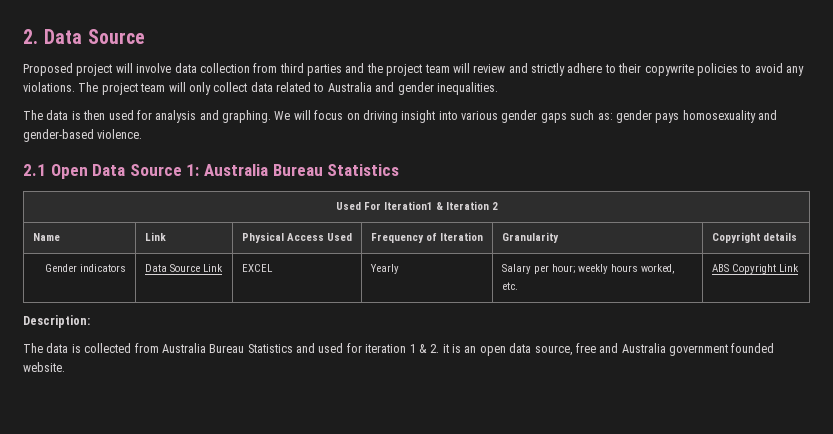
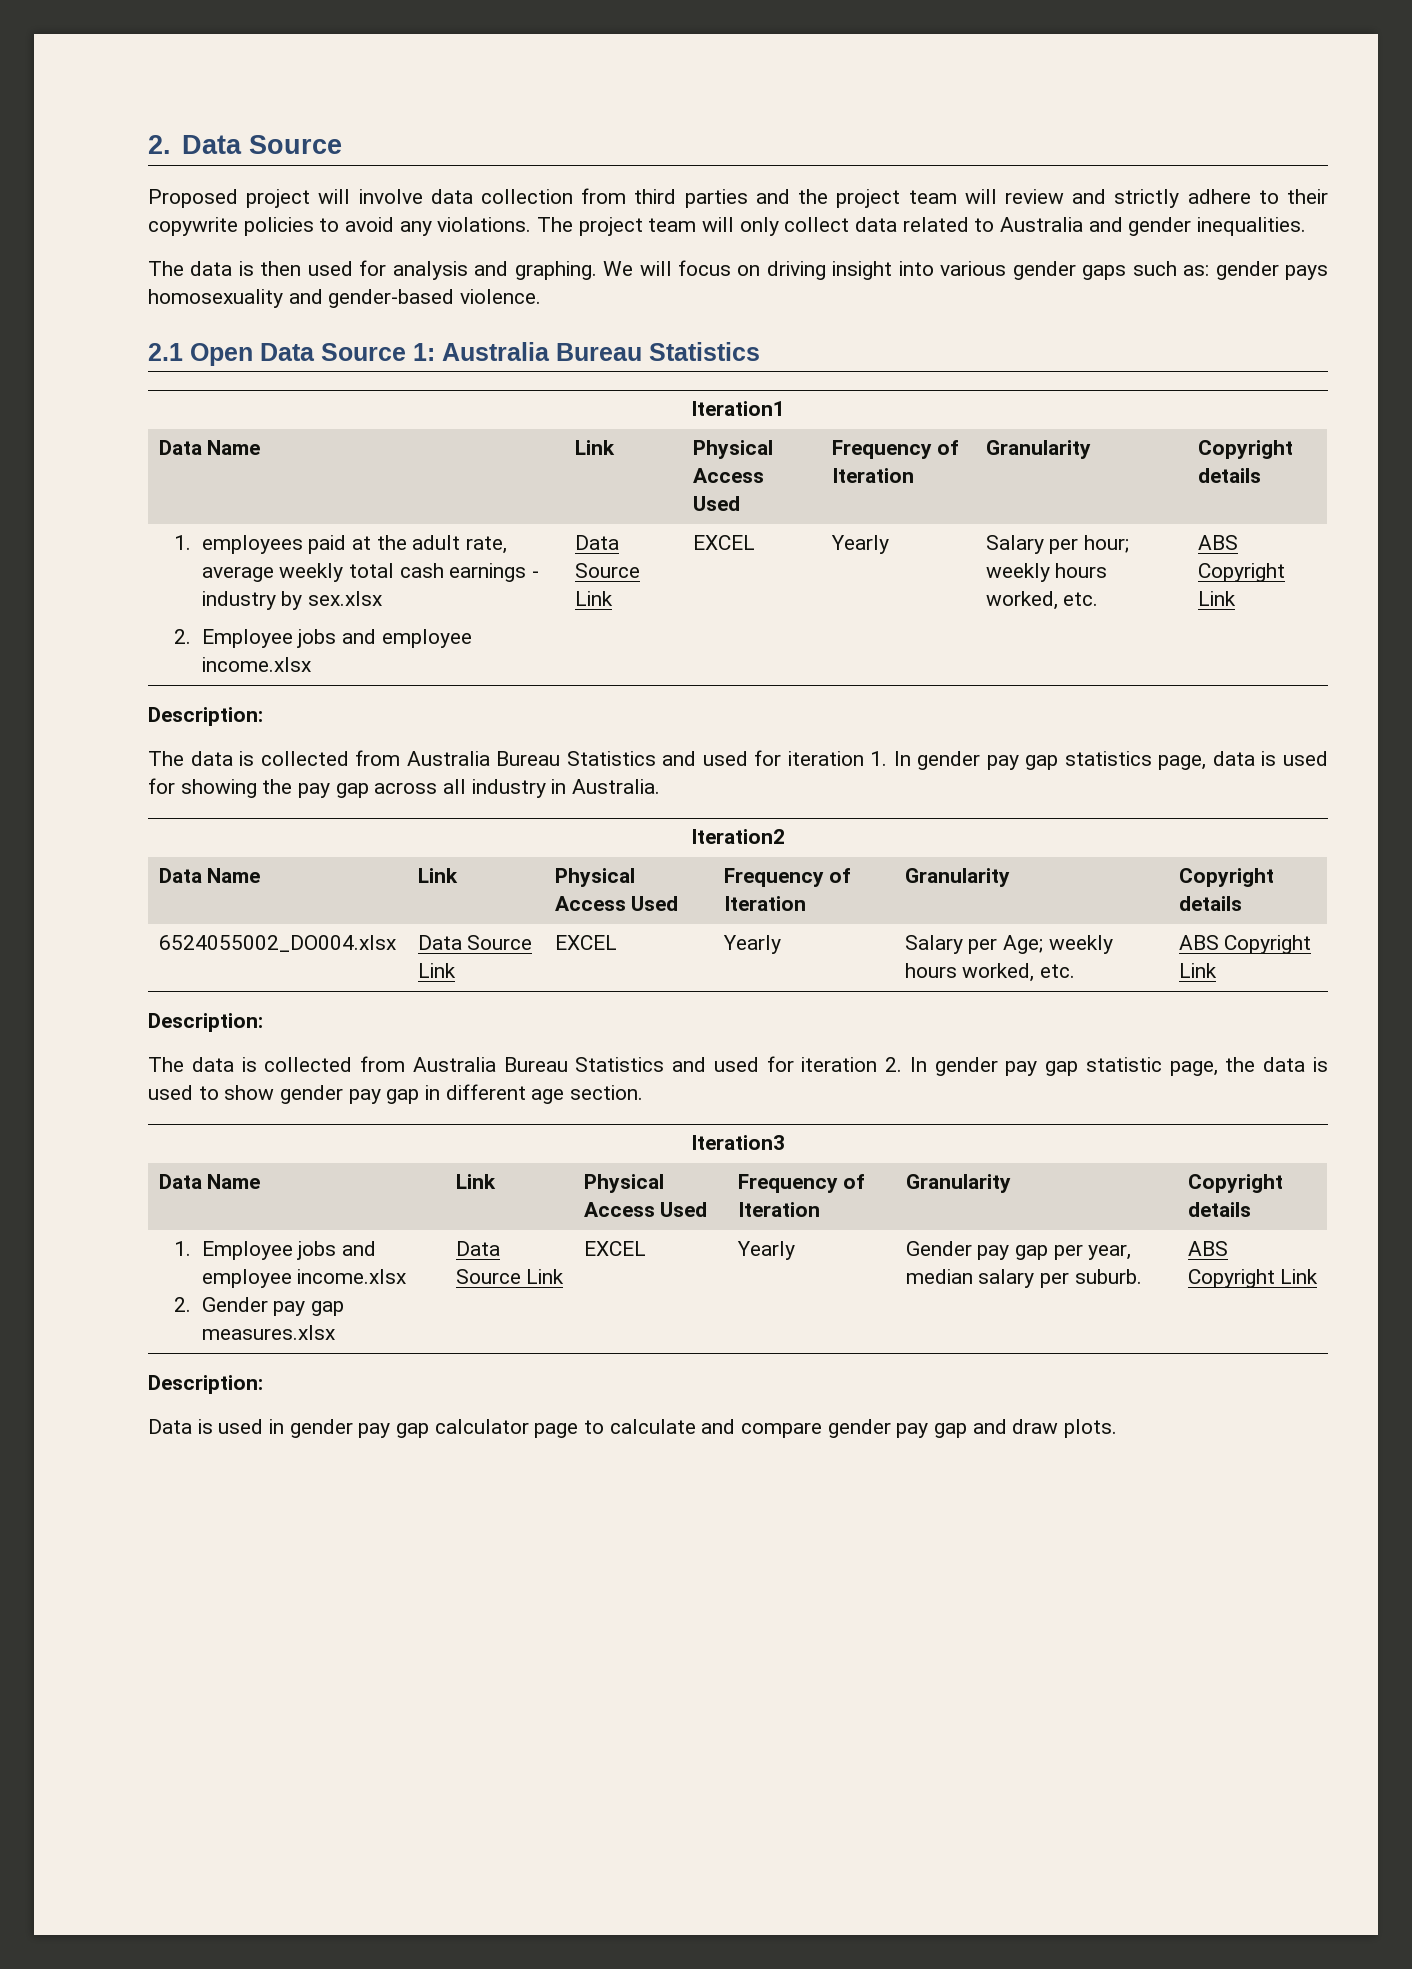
[335,202,381,210] Used For -> (760, 351) none
[435,201,498,210] & Iteration 2 // -> [158,440,202,455] // Data
[45,264,127,272] Gender indicators -> [174,535,507,554] [201,563,539,582] [201,591,382,610] [174,629,472,648] [201,657,311,672] 1. employees paid at the adult rate, average weekly total cash earnings - industry by sex.xlsx // 2. Employee jobs and employee income.xlsx
[409,343,775,356] [23,362,65,372] 1 & 2. it is an open data source, free and Australia government founded website. -> [870,751,1329,770] [148,778,661,798] [691,829,785,844] [158,868,261,883] [417,868,458,883] [554,868,635,887] [554,896,679,911] [723,868,852,887] [723,896,806,911] [904,868,1010,887] [1178,868,1274,887] [1178,896,1242,911] [158,935,396,952] [417,935,533,950] [417,963,456,978] [554,935,617,950] [722,935,781,954] [904,935,1113,954] [904,963,1075,982] [1178,935,1312,954] [1178,963,1217,978] [148,1013,263,1032] [148,1056,1329,1076] [148,1084,644,1104] [691,1135,785,1150] [158,1174,261,1189] [455,1174,496,1189] [583,1174,664,1193] [583,1202,708,1217] [737,1174,866,1193] [737,1202,820,1217] [905,1174,1011,1193] [1187,1174,1283,1193] [1187,1202,1251,1217] [174,1241,376,1260] [201,1269,407,1288] [174,1297,344,1316] [201,1325,335,1340] [455,1241,500,1256] [455,1269,565,1284] [583,1241,646,1256] [736,1241,795,1260] [905,1241,1132,1260] [905,1269,1142,1288] [1187,1241,1228,1256] [1187,1269,1319,1288] [148,1375,263,1394] [148,1419,1118,1438] 1. In gender pay gap statistics page, data is used for showing the pay gap across all industry in Australia. // Iteration2 // Data Name | Link | Physical Access Used | Frequency of Iteration | Granularity | Copyright details // 6524055002_DO004.xlsx | Data Source Link | EXCEL | Yearly | Salary per Age; weekly hours worked, etc. | ABS Copyright Link // Description: // The data is collected from Australia Bureau Statistics and used for iteration 2. In gender pay gap statistic page, the data is used to show gender pay gap in different age section. // Iteration3 // Data Name | Link | Physical Access Used | Frequency of Iteration | Granularity | Copyright details // 1. Employee jobs and employee income.xlsx // 2. Gender pay gap measures.xlsx | Data Source Link | EXCEL | Yearly | Gender pay gap per year, median salary per suburb. | ABS Copyright Link // Description: // Data is used in gender pay gap calculator page to calculate and compare gender pay gap and draw plots.

